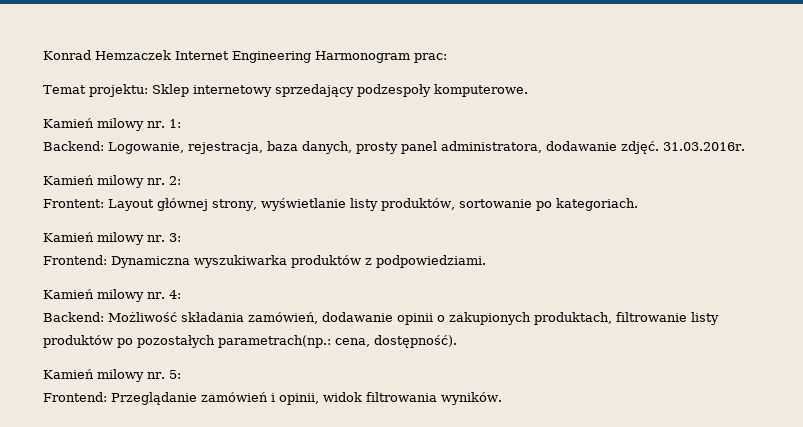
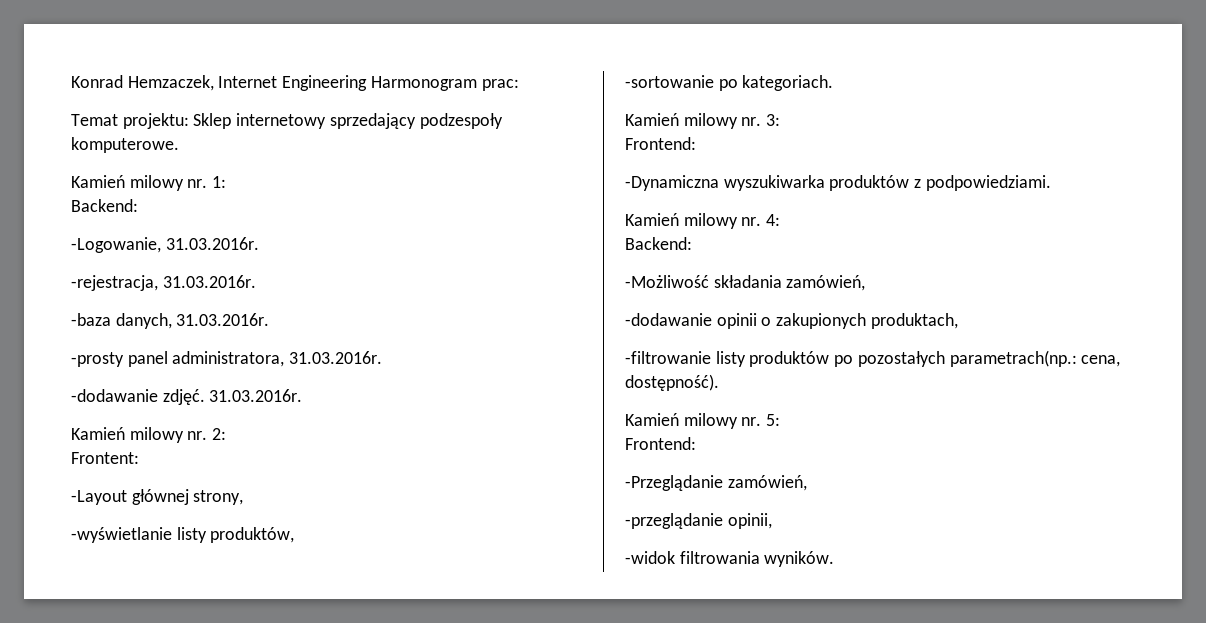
[95,50,171,60] Hemzaczek -> [127,75,214,91] Hemzaczek,
[108,141,617,154] Logowanie, rejestracja, baza danych, prosty panel administratora, dodawanie -> [71,237,259,253] [71,275,256,291] [71,313,270,329] [71,351,383,367] [71,389,158,402] // -Logowanie, 31.03.2016r. // -rejestracja, 31.03.2016r. // -baza danych, 31.03.2016r. // -prosty panel administratora, 31.03.2016r. // -dodawanie
[108,199,154,211] Layout -> [71,490,127,505] // -Layout
[260,198,346,211] wyświetlanie -> [71,527,172,543] // -wyświetlanie
[458,199,532,208] sortowanie -> [625,75,714,88] // -sortowanie
[111,256,190,268] Dynamiczna -> [625,175,719,191] // -Dynamiczna
[108,312,177,322] Możliwość -> [625,275,709,288] // -Możliwość
[322,312,393,322] dodawanie -> [625,313,712,326] // -dodawanie
[616,312,687,322] filtrowanie -> [625,351,711,364] // -filtrowanie
[111,392,275,405] Przeglądanie zamówień i -> [625,475,807,491] [625,513,723,529] // -Przeglądanie zamówień, // -przeglądanie
[323,392,362,402] widok -> [625,551,675,564] // -widok

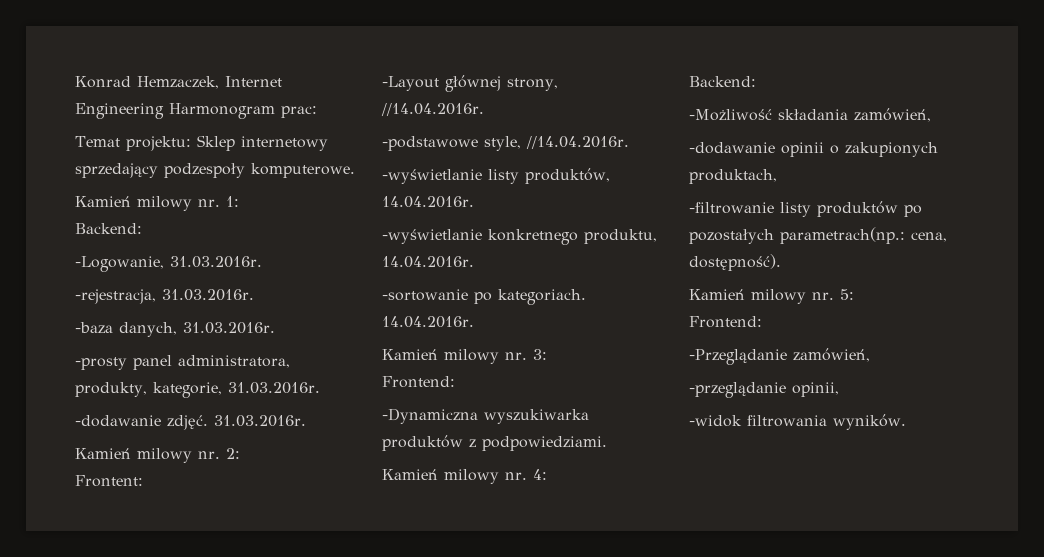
(285, 359) none -> [75,382,222,398] produkty, kategorie,
(244, 497) none -> [381,103,484,116] [382,136,629,151] //14.04.2016r. // -podstawowe style, //14.04.2016r.
(295, 535) none -> [382,196,474,208] [382,229,657,245] [382,256,474,268] 14.04.2016r. // -wyświetlanie konkretnego produktu, 14.04.2016r.
(834, 83) none -> [382,316,474,328] 14.04.2016r.

